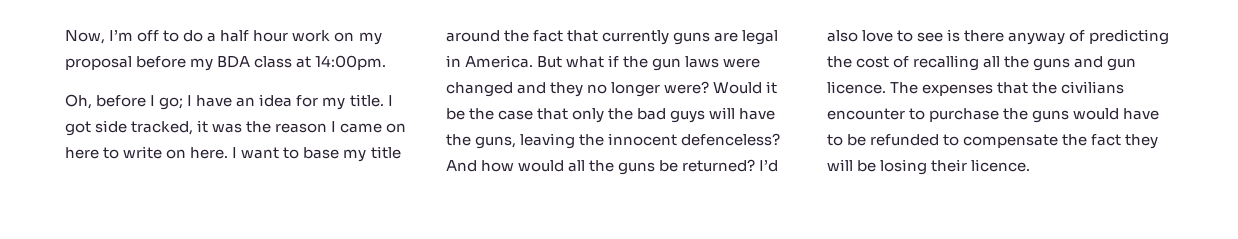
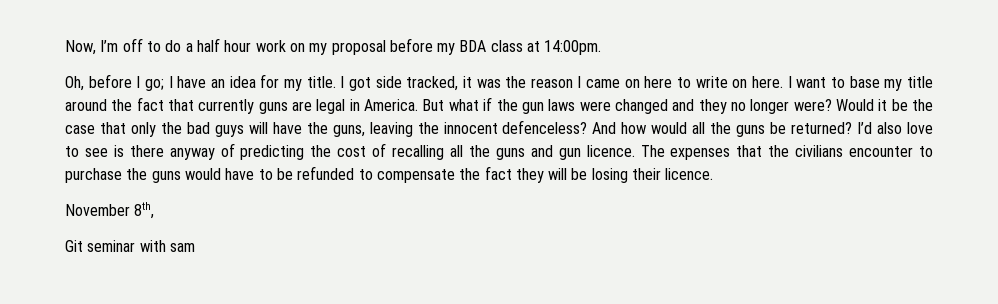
(1031, 165) none -> [65,202,155,219] [65,240,195,252] // November 8th, // Git seminar with sam

